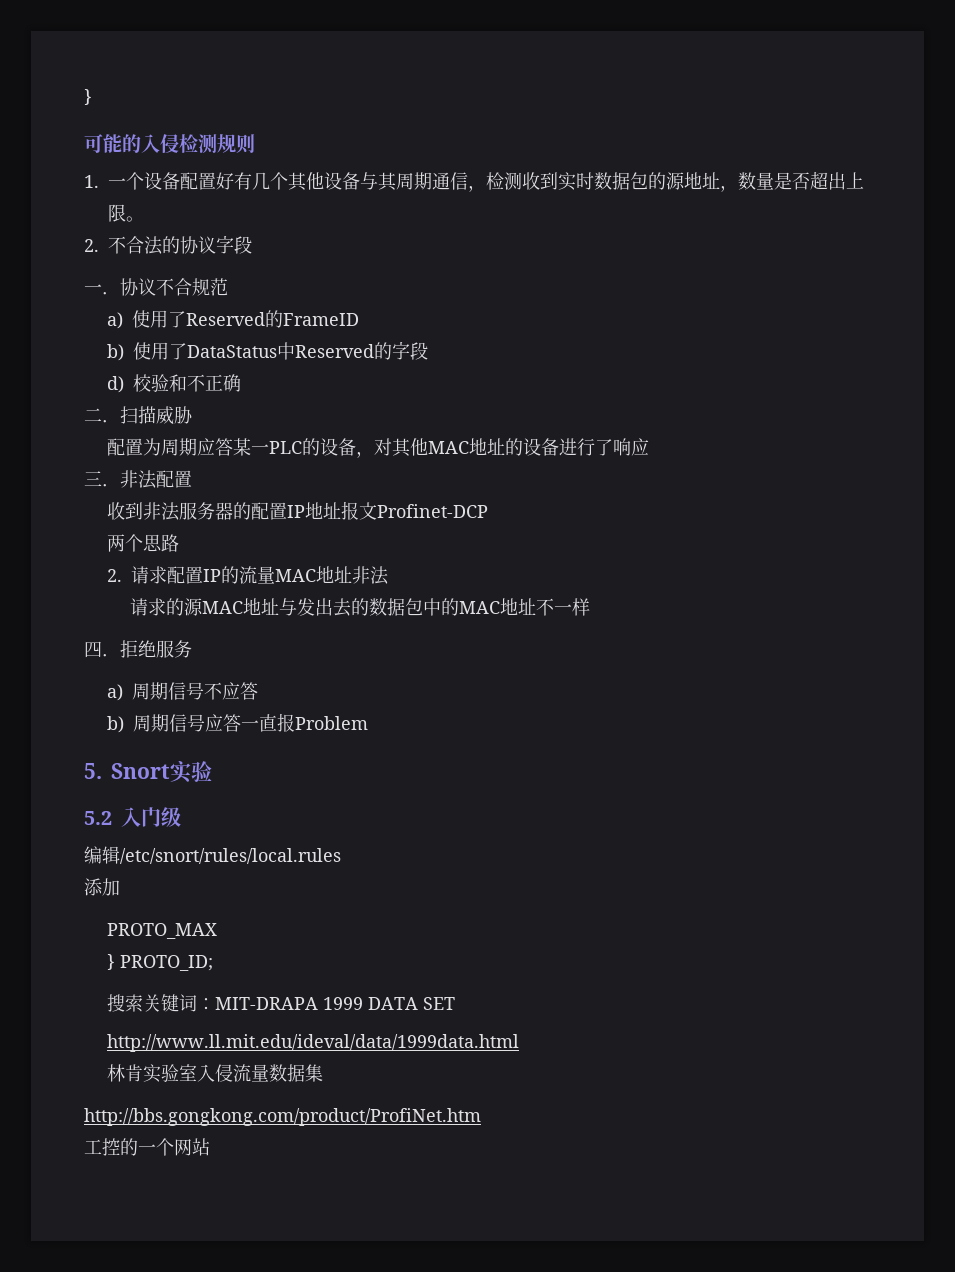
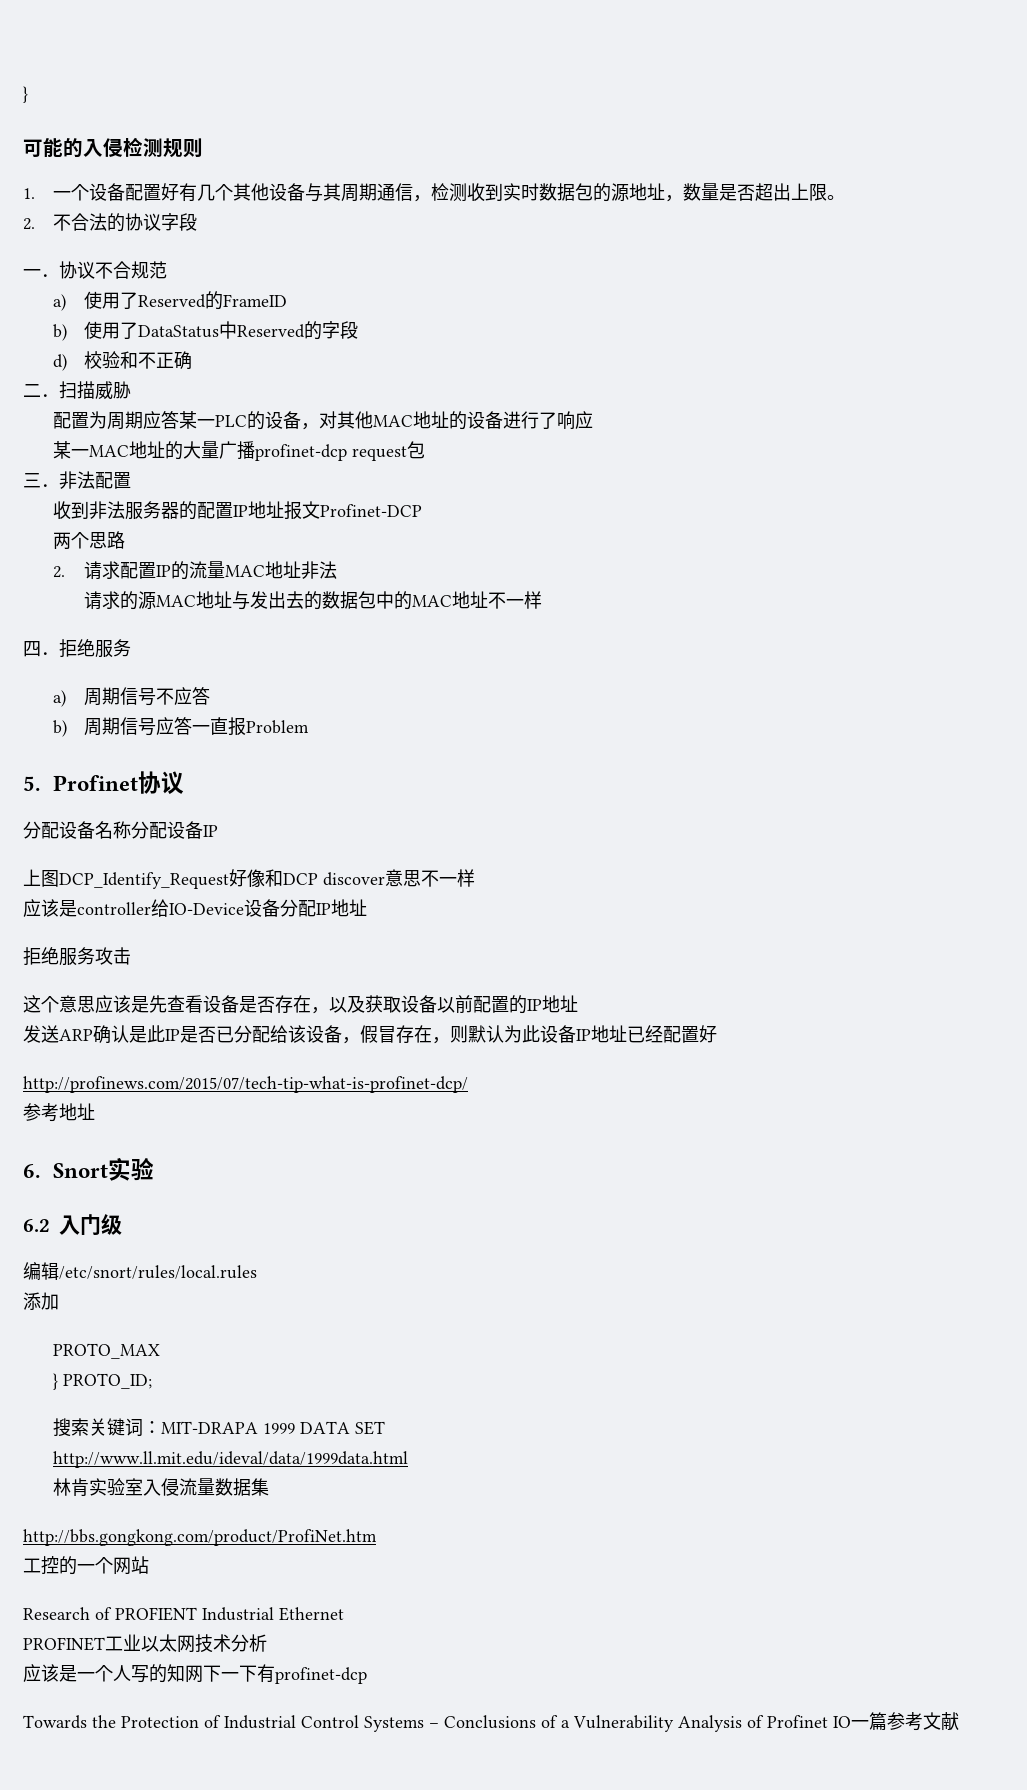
(650, 447) none -> [53,441,426,461] // 某一MAC地址的大量广播profinet-dcp request包
(102, 771) none -> [53,771,185,795] [23,821,218,839] [23,869,475,889] [23,899,367,917] [23,947,131,966] [23,995,578,1014] [23,1025,717,1044] [23,1076,468,1093] [23,1103,95,1122] [23,1164,40,1178] Profinet协议 // 分配设备名称分配设备IP // 上图DCP_Identify_Request好像和DCP discover意思不一样 // 应该是controller给IO-Device设备分配IP地址 // 拒绝服务攻击 // 这个意思应该是先查看设备是否存在，以及获取设备以前配置的IP地址 // 发送ARP确认是此IP是否已分配给该设备，假冒存在，则默认为此设备IP地址已经配置好 // http://profinews.com/2015/07/tech-tip-what-is-profinet-dcp/ // 参考地址 // 6.
[84,811,112,825] 5.2 -> [23,1219,50,1232] 6.2
(210, 1147) none -> [23,1607,344,1621] [23,1634,267,1653] [23,1664,367,1684] [23,1712,959,1732] // Research of PROFIENT Industrial Ethernet // PROFINET工业以太网技术分析 // 应该是一个人写的知网下一下有profinet-dcp // Towards the Protection of Industrial Control Systems – Conclusions of a Vulnerability Analysis of Profinet IO一篇参考文献

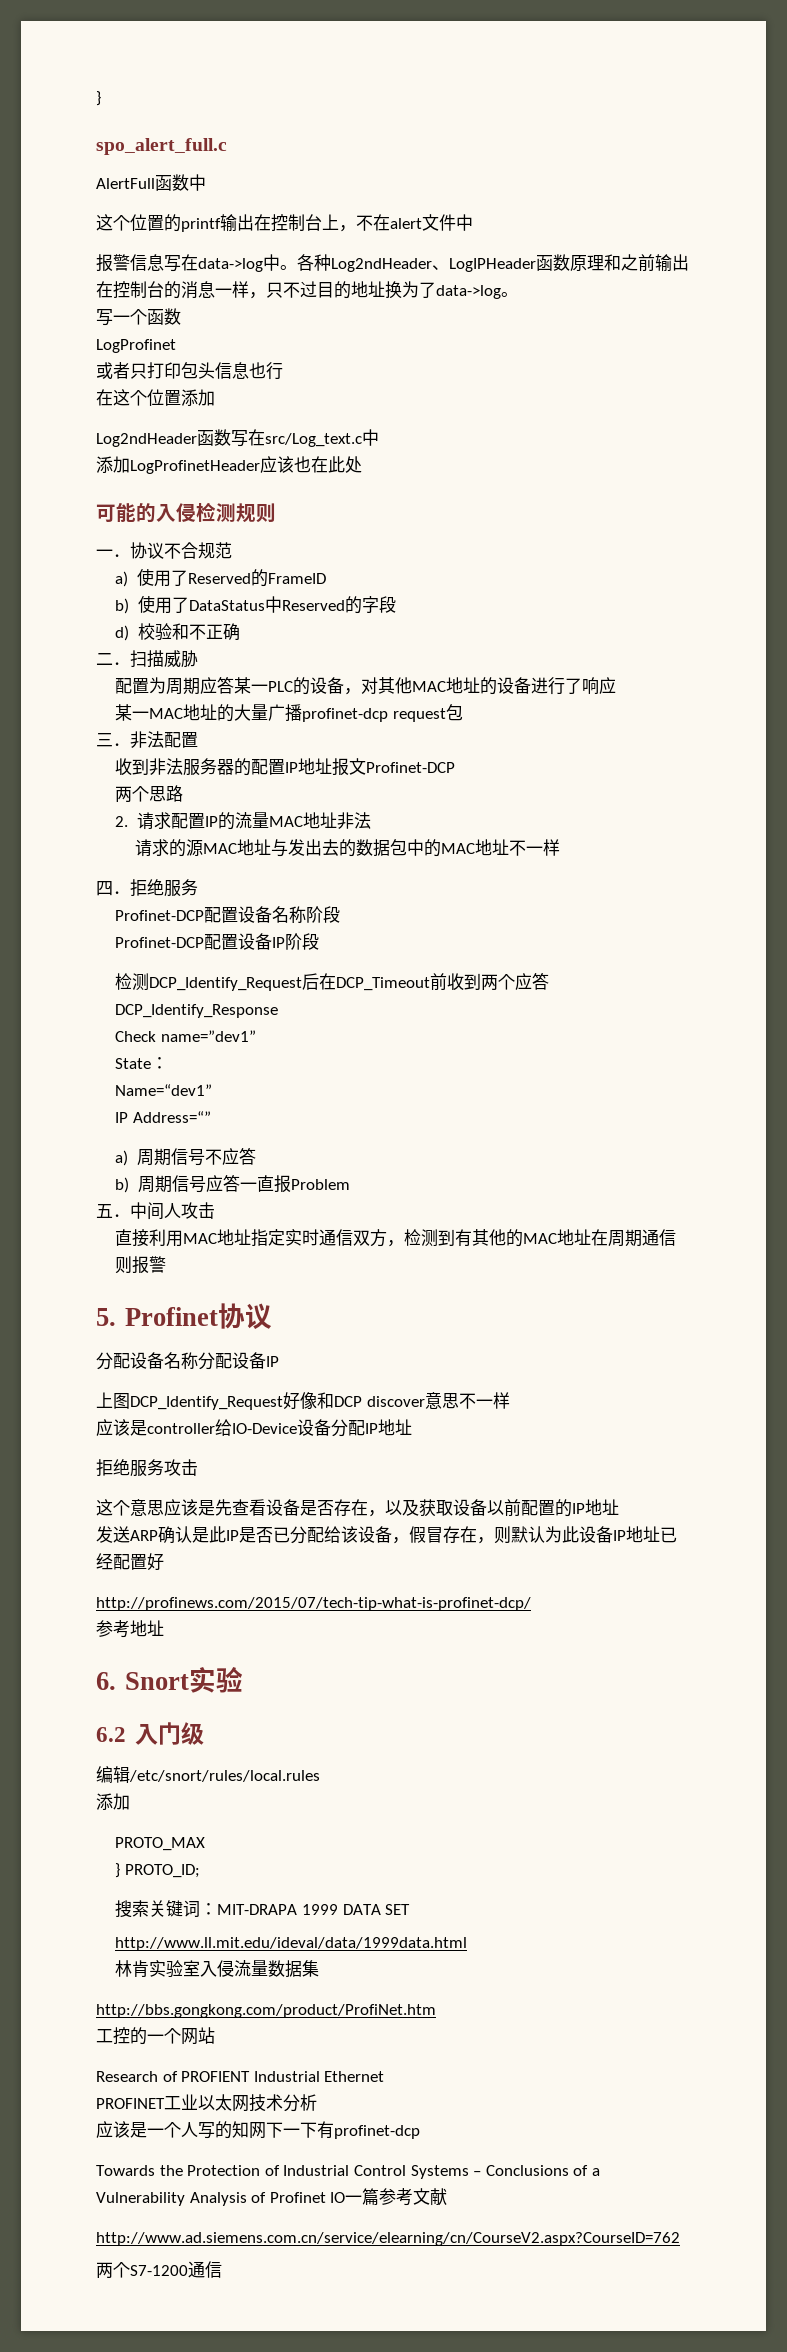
[23,86,28,103] } -> [96,91,101,106] [96,138,227,155] [96,174,206,191] [96,214,473,232] [96,254,689,272] [96,281,518,299] [96,308,181,326] [96,339,176,353] [96,362,283,380] [96,389,215,406] [96,429,379,447] [96,456,362,474] } // spo_alert_full.c // AlertFull函数中 // 这个位置的printf输出在控制台上，不在alert文件中 // 报警信息写在data->log中。各种Log2ndHeader、LogIPHeader函数原理和之前输出在控制台的消息一样，只不过目的地址换为了data->log。 // 写一个函数 // LogProfinet // 或者只打印包头信息也行 // 在这个位置添加 // Log2ndHeader函数写在src/Log_text.c中 // 添加LogProfinetHeader应该也在此处
[23,183,846,202] [23,213,198,232] // 1.一个设备配置好有几个其他设备与其周期通信，检测收到实时数据包的源地址，数量是否超出上限。 // 2.不合法的协议字段 -> (276, 513) none
(131, 648) none -> [115,906,341,923] [115,933,320,950] [115,972,550,991] [115,1004,279,1018] [115,1030,256,1042] [115,1057,169,1069] [115,1084,213,1096] [115,1111,211,1123] // Profinet-DCP配置设备名称阶段 // Profinet-DCP配置设备IP阶段 // 检测DCP_Identify_Request后在DCP_Timeout前收到两个应答DCP_Identify_Response // Check name=”dev1” // State： // Name=“dev1” // IP Address=“”
(309, 727) none -> [96,1202,215,1220] [115,1229,677,1247] [115,1256,167,1274] // 五．中间人攻击 // 直接利用MAC地址指定实时通信双方，检测到有其他的MAC地址在周期通信则报警
(959, 1721) none -> [96,2232,680,2246] [96,2261,222,2278] // http://www.ad.siemens.com.cn/service/elearning/cn/CourseV2.aspx?CourseID=762 // 两个S7-1200通信

